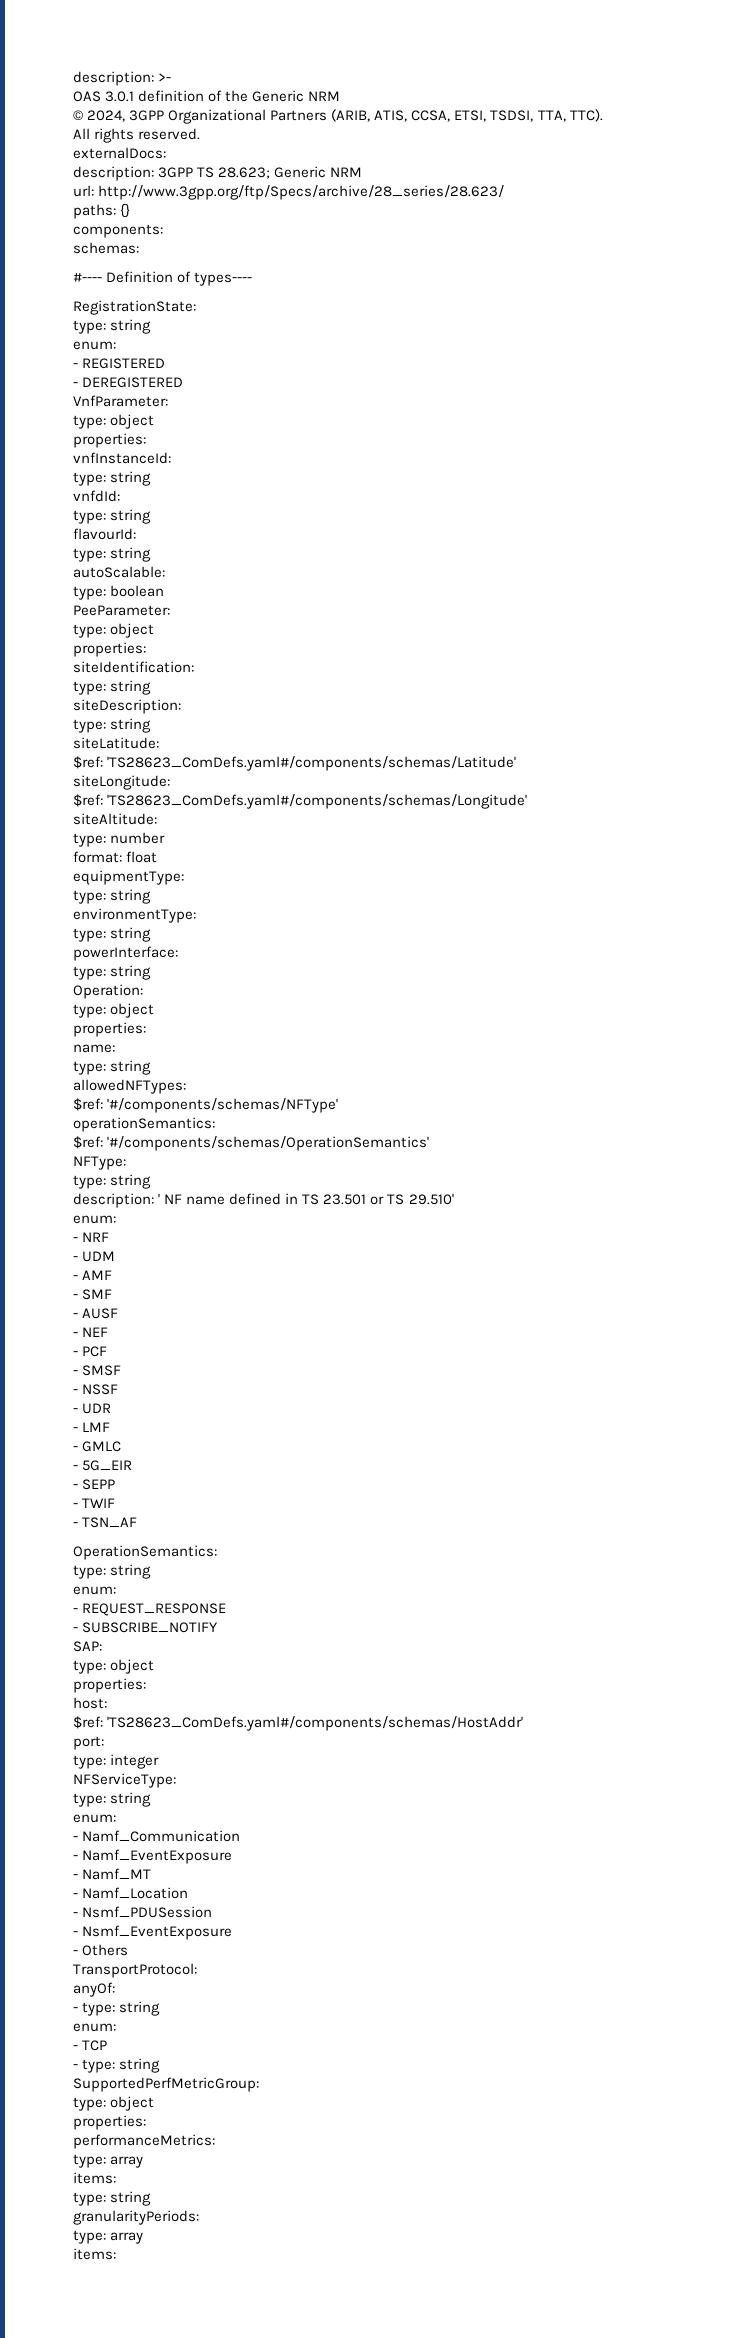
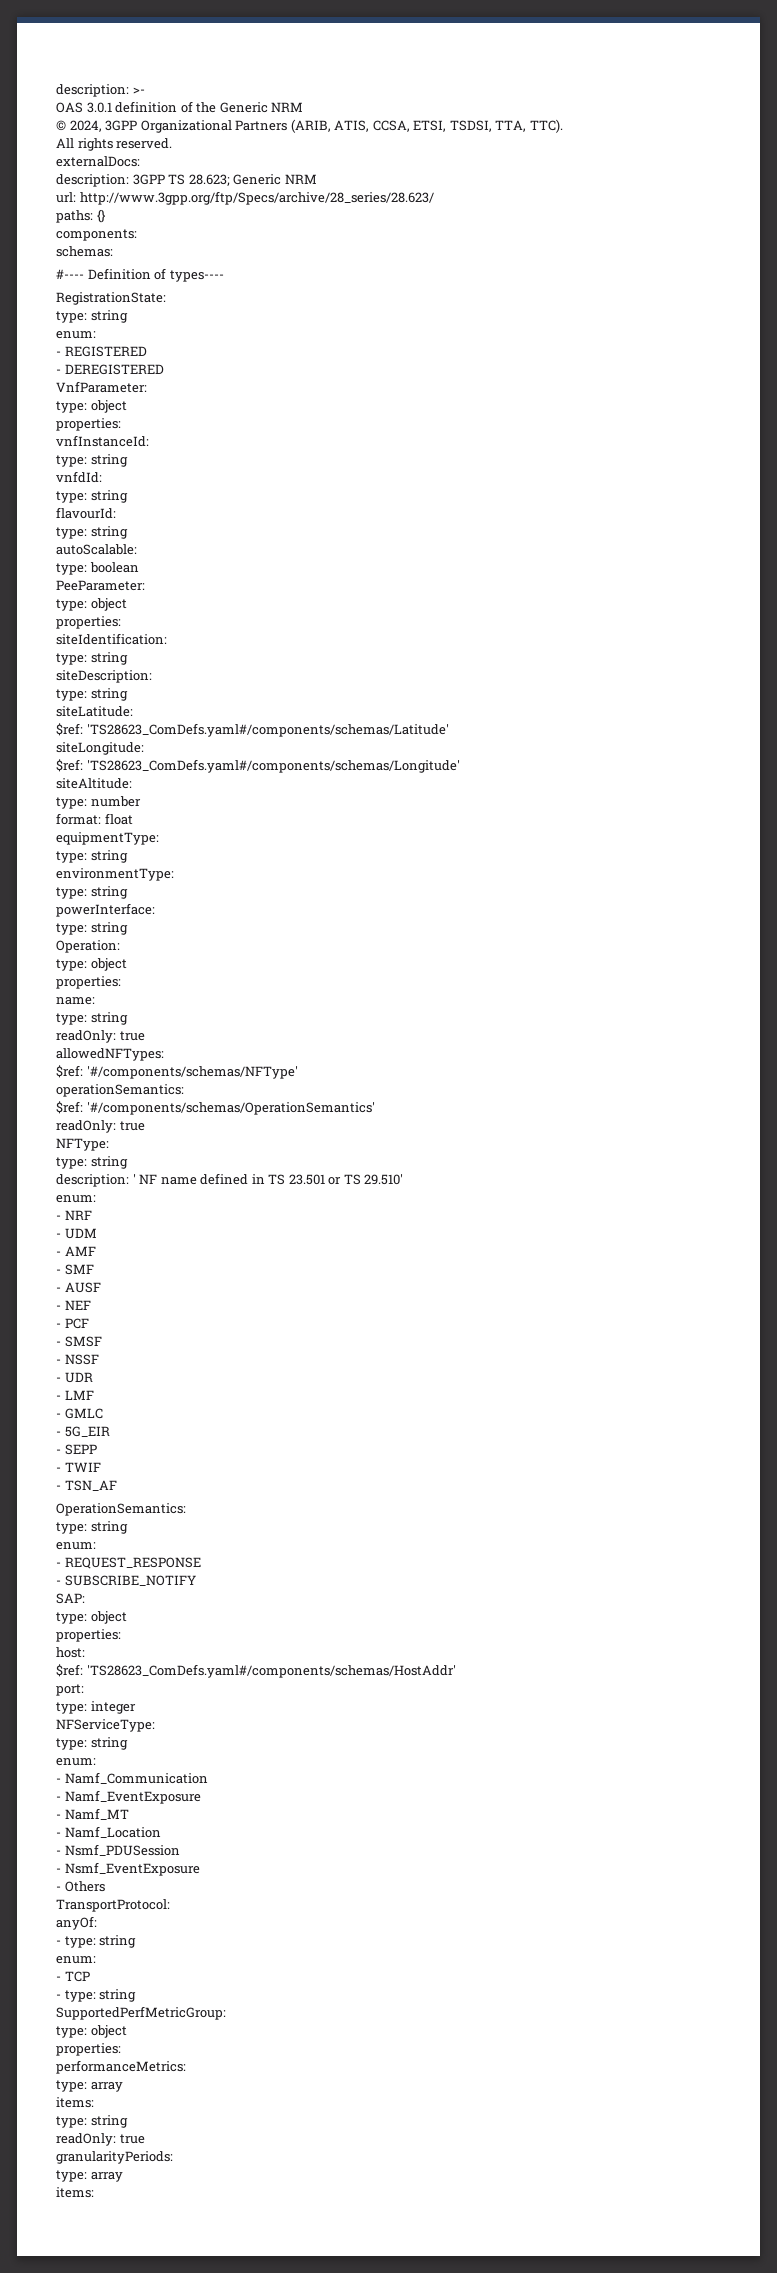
(152, 1067) none -> [56,1030,145,1043] // readOnly: true
(430, 1143) none -> [56,1120,145,1133] // readOnly: true
(152, 2198) none -> [56,2133,145,2146] // readOnly: true

